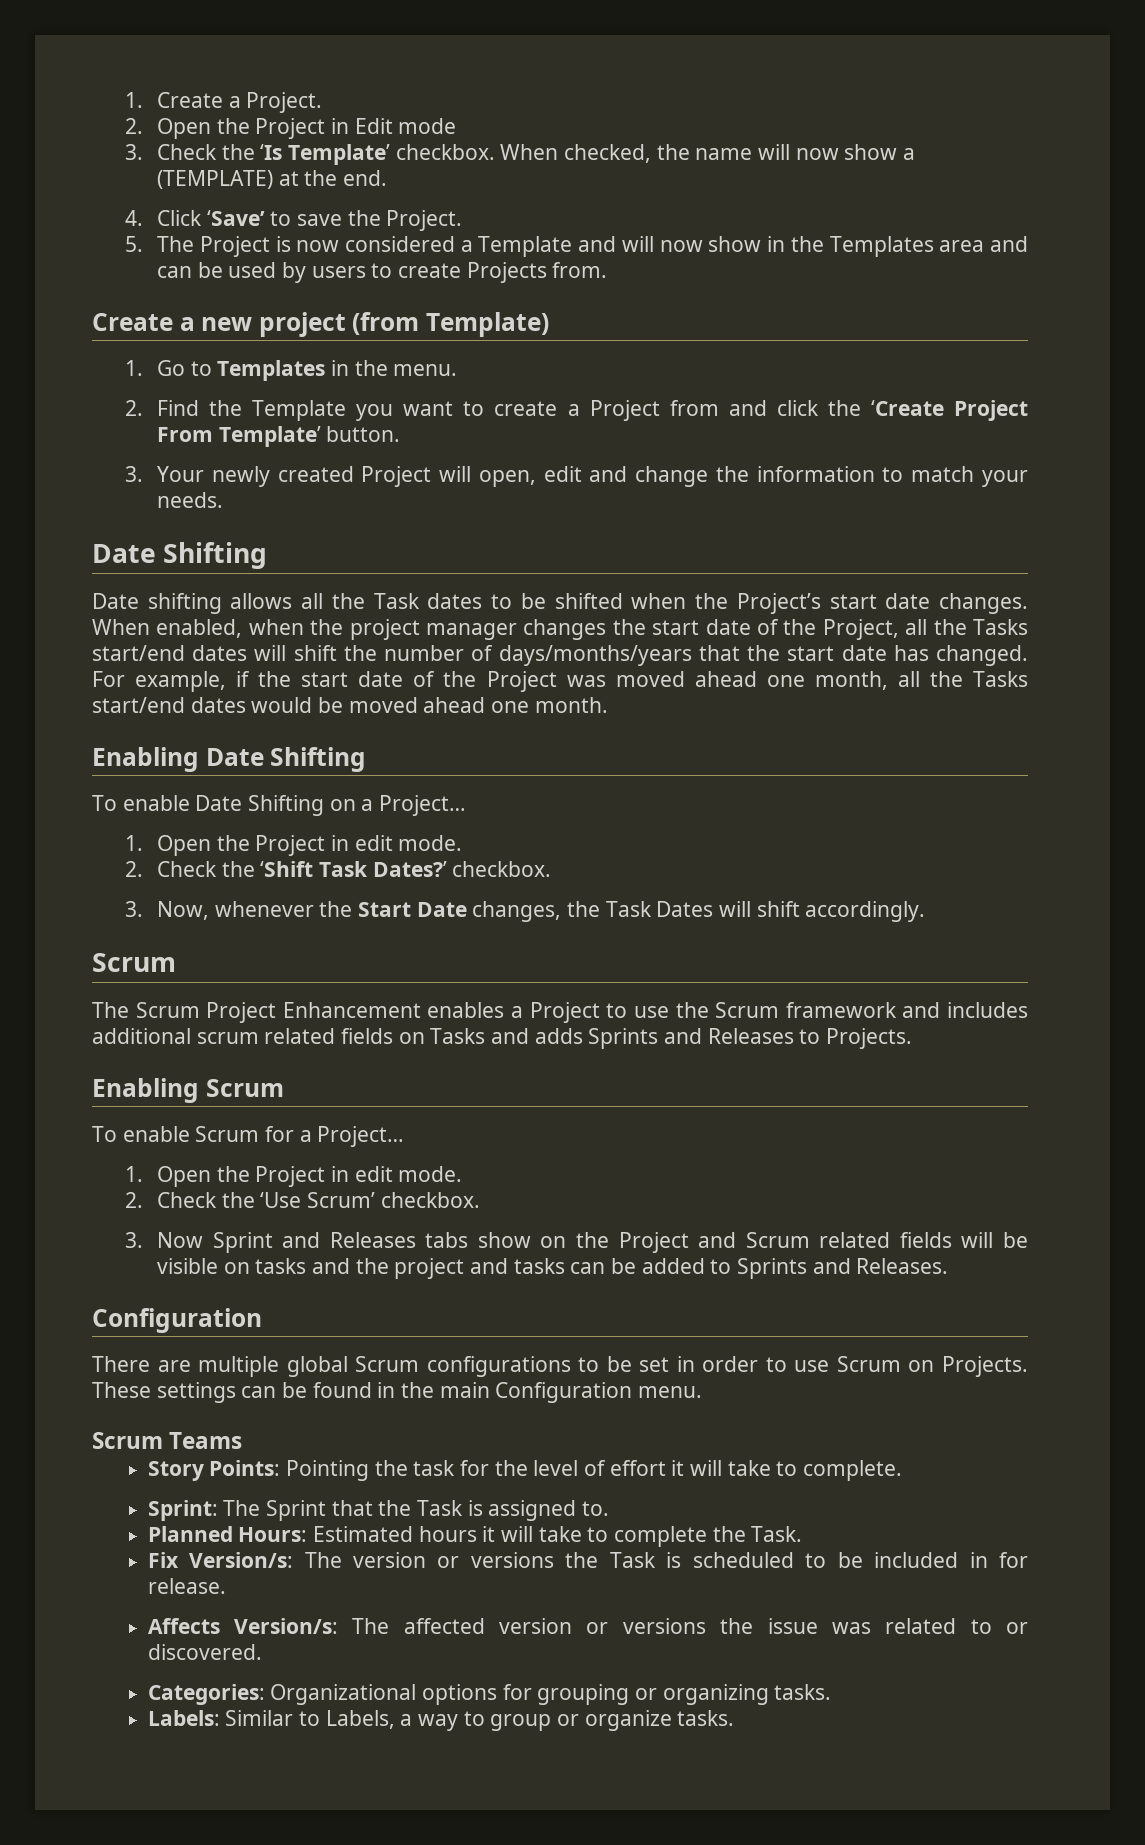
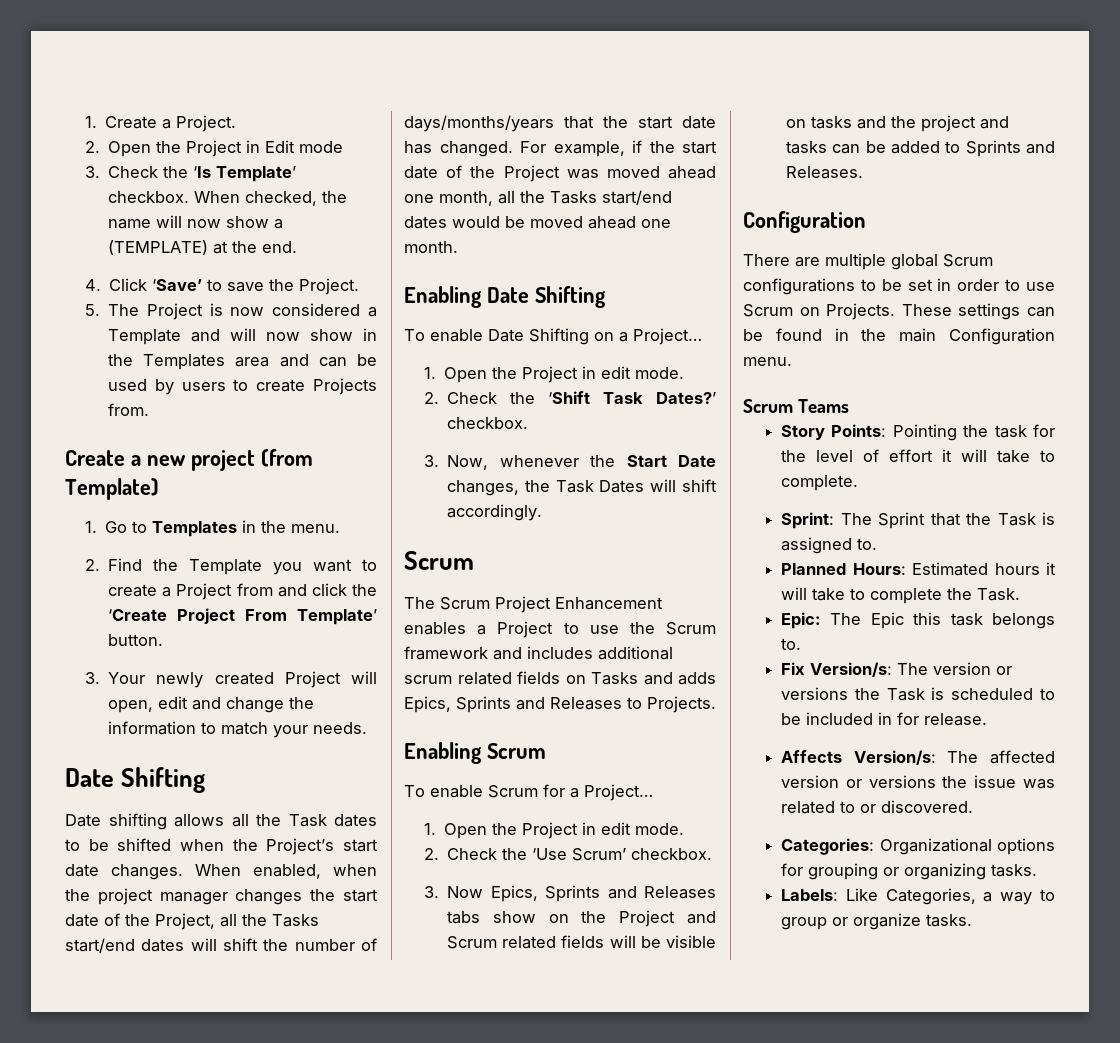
(583, 1036) none -> [404,696,451,713] Epics,
[212,1232,273,1253] Sprint -> [490,885,601,902] Epics, Sprints
(803, 1534) none -> [781,612,1055,629] [781,638,802,650] // Epic: The Epic this task belongs to.
[225,1710,395,1729] Similar to Labels, -> [845,888,976,905] Like Categories,

